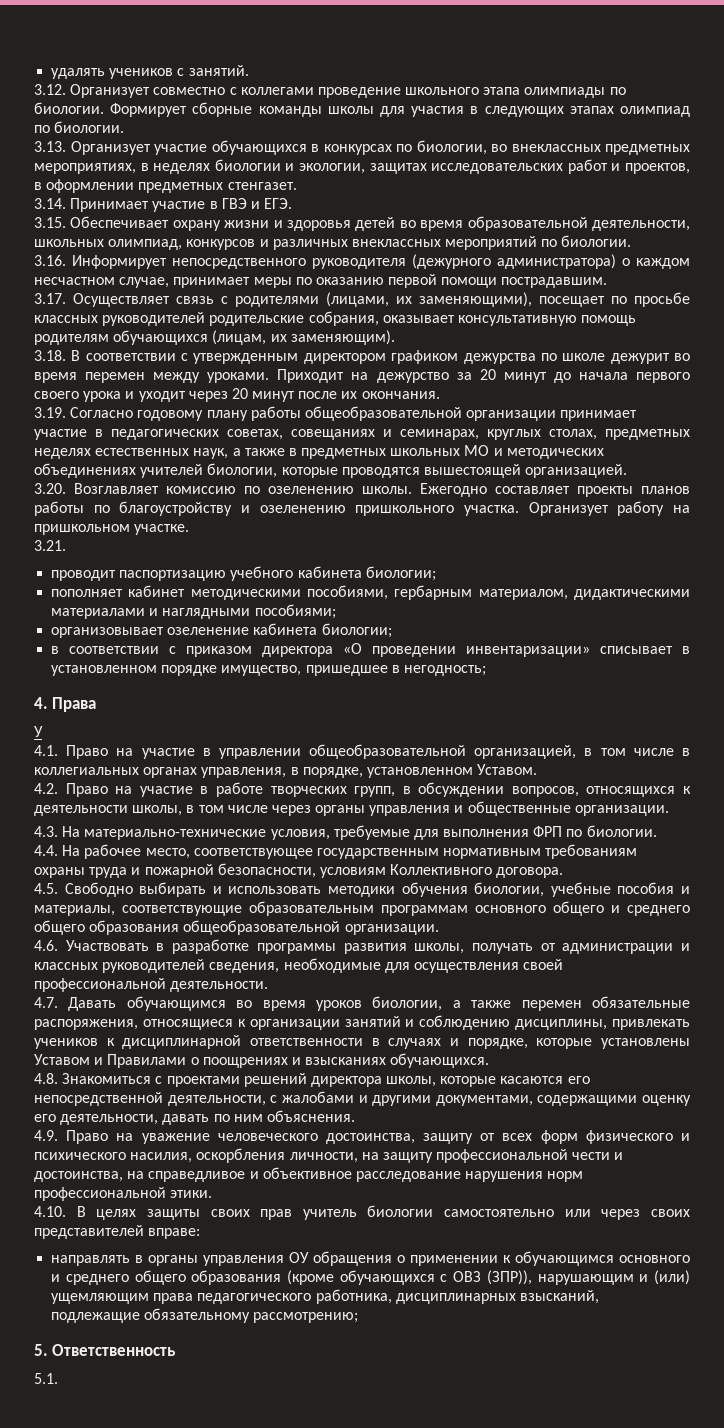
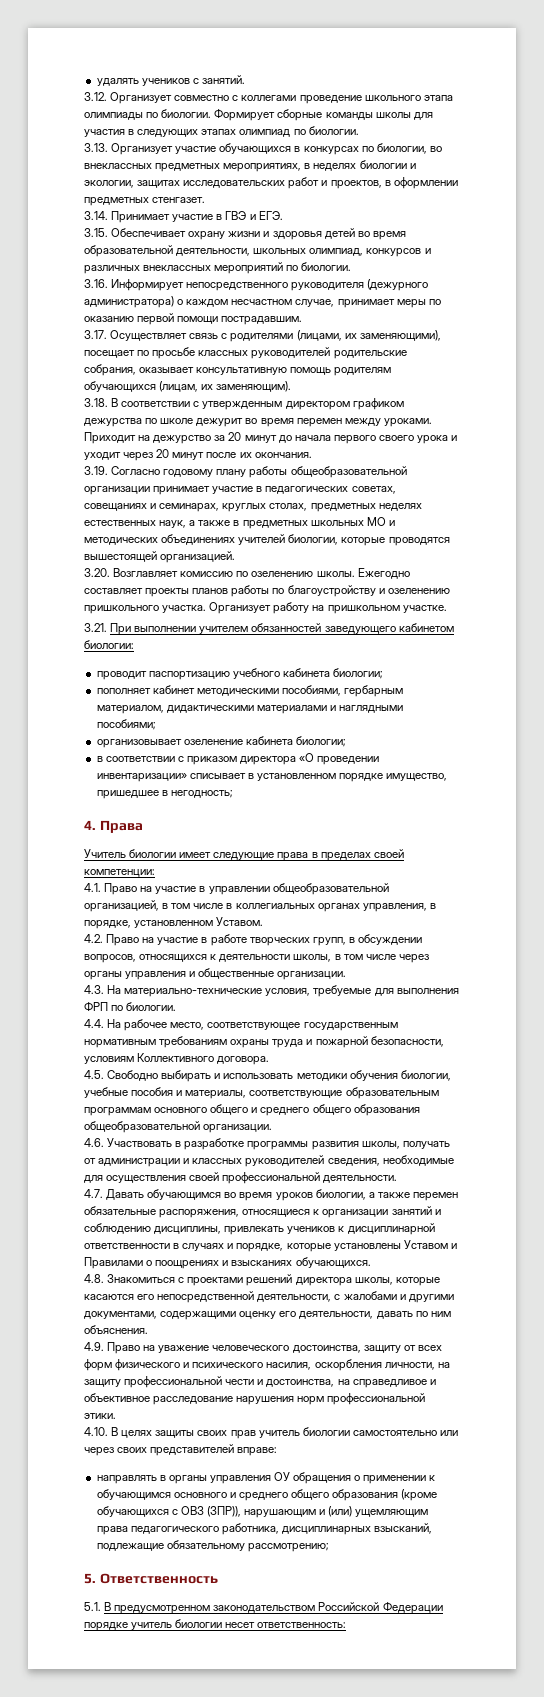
(66, 545) none -> [110,623,454,635] [84,640,134,649] При выполнении учителем обязанностей заведующего кабинетом биологии:
[34,726,43,737] У -> [84,849,404,861] [84,869,155,877] Учитель биологии имеет следующие права в пределах своей компетенции:
(58, 1378) none -> [104,1602,443,1614] [84,1619,347,1631] В предусмотренном законодательством Российской Федерации порядке учитель биологии несет ответственность:

